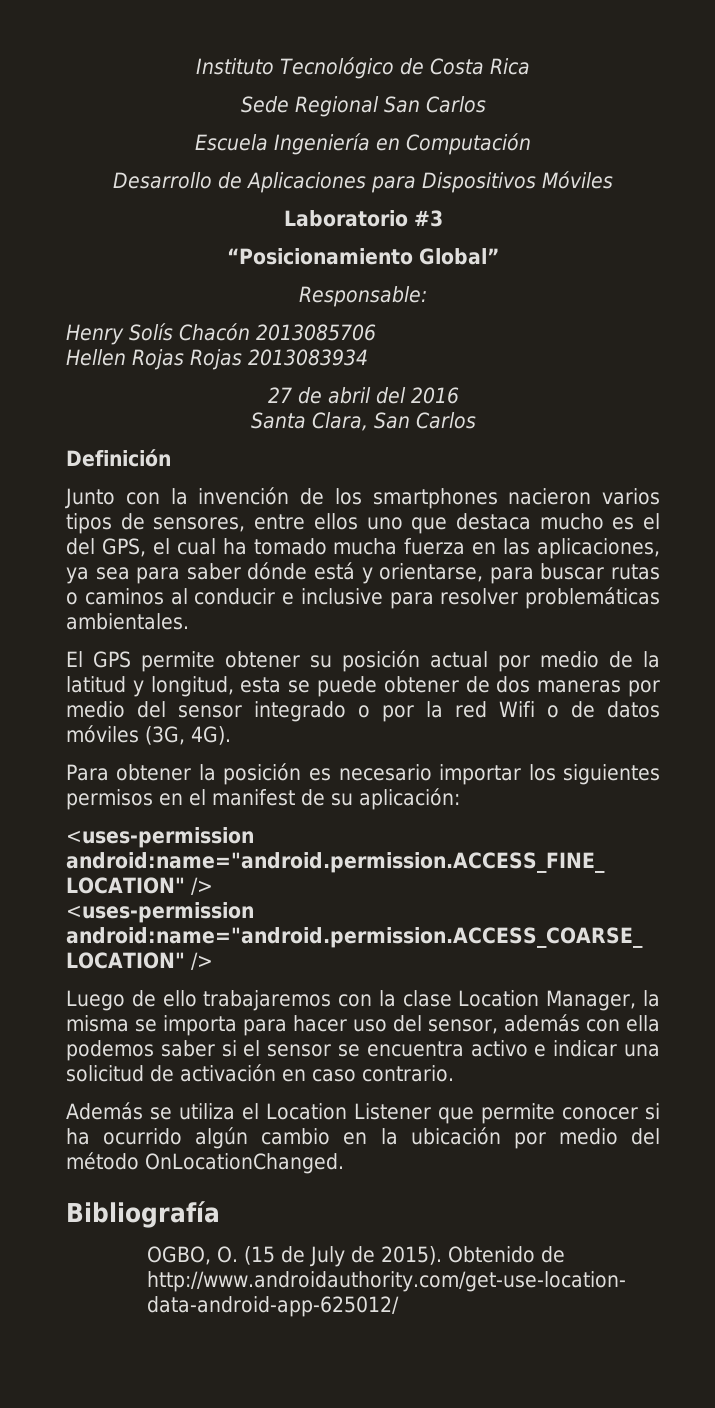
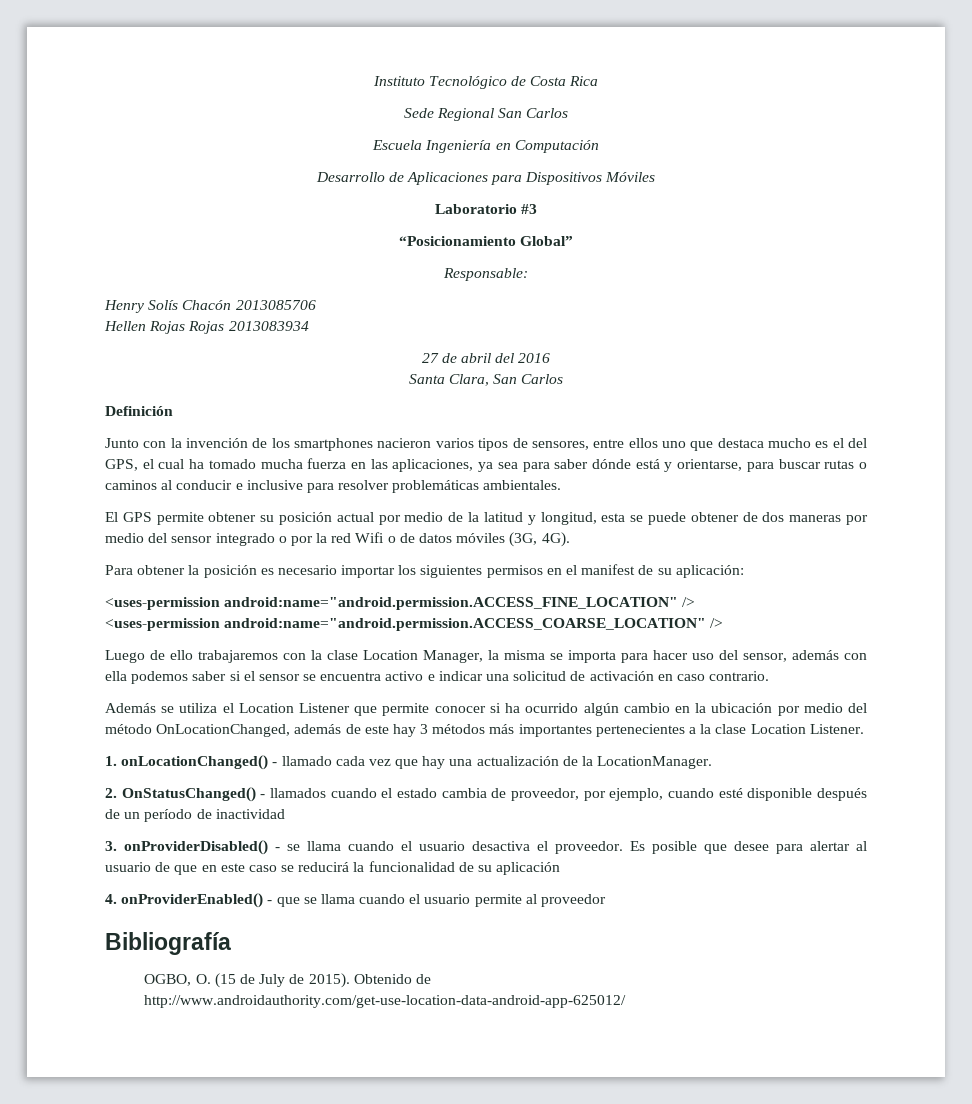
[145,1153,344,1174] OnLocationChanged. -> [156,724,864,737] [105,755,713,770] [105,787,867,802] [105,809,285,822] [105,840,867,855] [105,861,561,875] [105,893,607,908] OnLocationChanged, además de este hay 3 métodos más importantes pertenecientes a la clase Location Listener. // 1. onLocationChanged() - llamado cada vez que hay una actualización de la LocationManager. // 2. OnStatusChanged() - llamados cuando el estado cambia de proveedor, por ejemplo, cuando esté disponible después de un período de inactividad // 3. onProviderDisabled() - se llama cuando el usuario desactiva el proveedor. Es posible que desee para alertar al usuario de que en este caso se reducirá la funcionalidad de su aplicación // 4. onProviderEnabled() - que se llama cuando el usuario permite al proveedor

